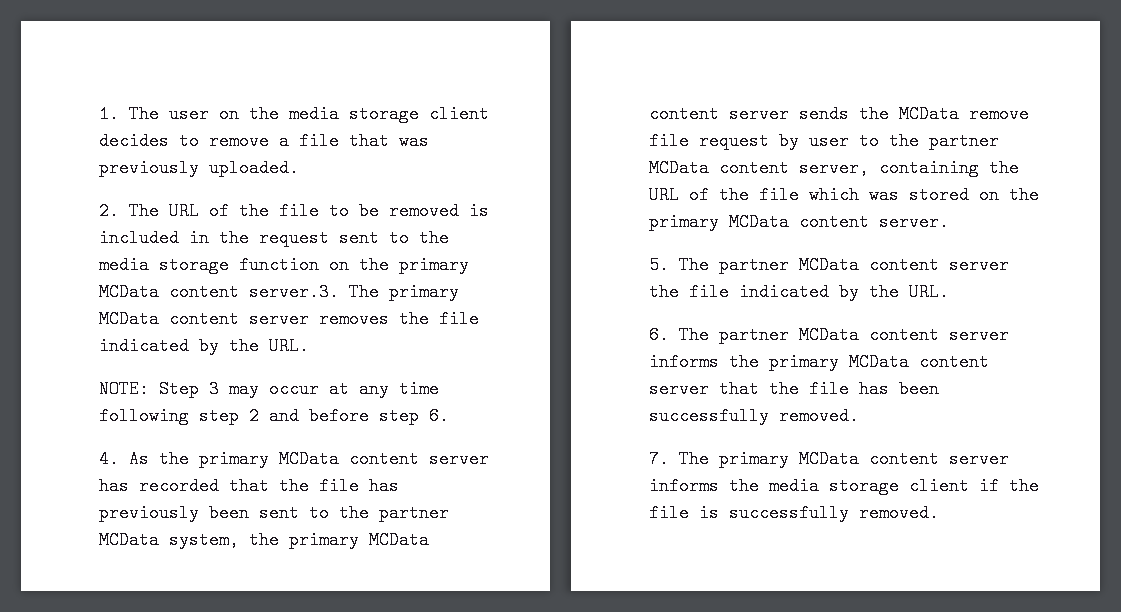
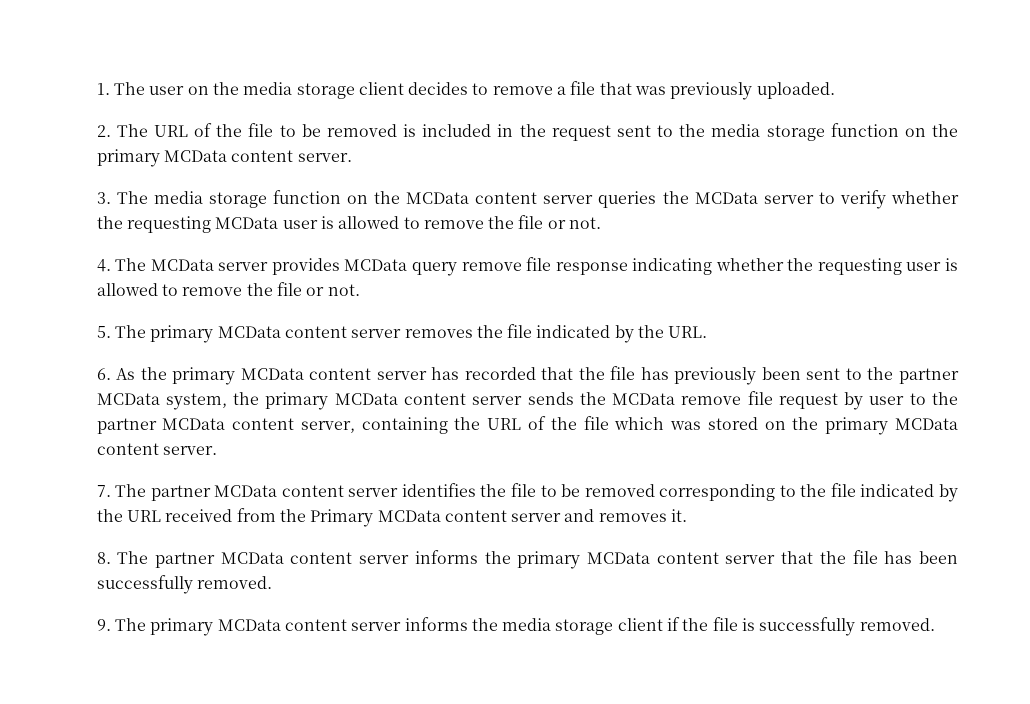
[248,283,339,301] server.3. -> [297,153,352,162] [96,190,960,209] [96,215,602,233] [96,257,959,276] [96,282,360,296] [96,326,111,338] server. // 3. The media storage function on the MCData content server queries the MCData server to verify whether the requesting MCData user is allowed to remove the file or not. // 4. The MCData server provides MCData query remove file response indicating whether the requesting user is allowed to remove the file or not. // 5.
[98,380,439,398] [98,407,449,425] [98,450,119,468] NOTE: Step 3 may occur at any time following step 2 and before step 6. // 4. -> [96,368,111,380] 6.
[648,256,1009,274] [648,283,949,301] [648,326,669,344] 5. The partner MCData content server the file indicated by the URL. // 6. -> [96,483,959,502] [96,508,688,527] [96,552,111,564] 7. The partner MCData content server identifies the file to be removed corresponding to the file indicated by the URL received from the Primary MCData content server and removes it. // 8.
[648,450,669,468] 7. -> [96,619,111,631] 9.

